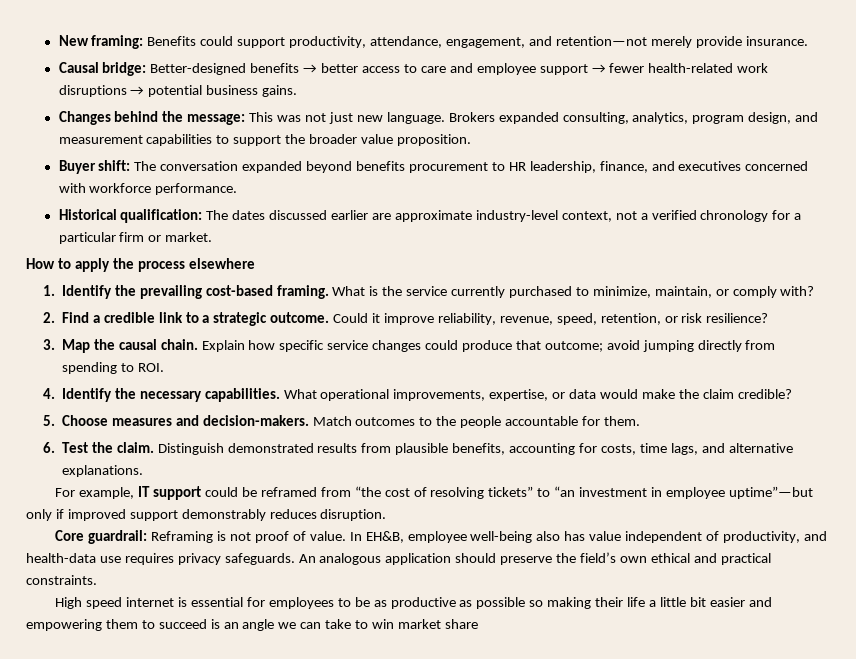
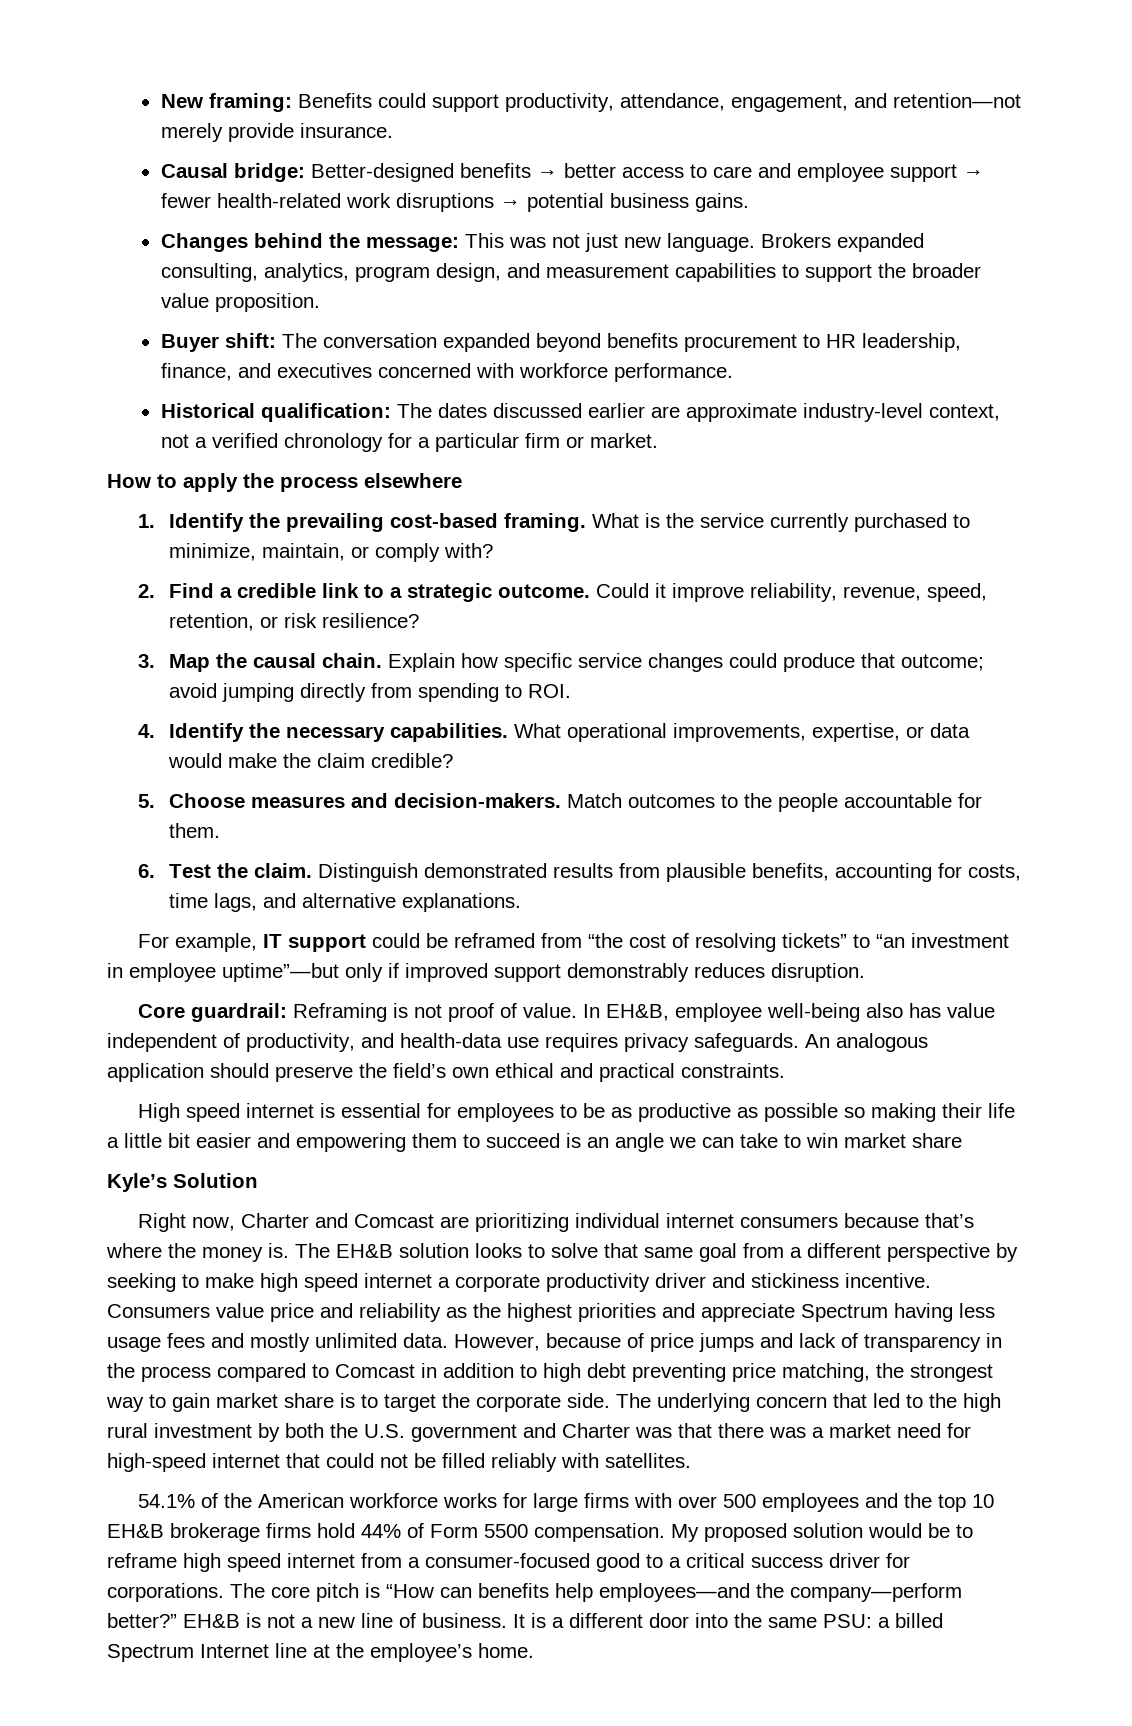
(478, 624) none -> [107,1173,258,1192] [138,1213,975,1232] [106,1243,1018,1262] [107,1273,931,1292] [107,1303,995,1322] [107,1333,1002,1352] [107,1363,993,1382] [106,1393,1001,1412] [107,1423,971,1442] [107,1453,691,1472] [138,1493,995,1512] [107,1523,973,1542] [107,1553,910,1572] [107,1583,962,1602] [107,1613,943,1628] [107,1643,534,1662] // Kyle’s Solution // Right now, Charter and Comcast are prioritizing individual internet consumers because that’s where the money is. The EH&B solution looks to solve that same goal from a different perspective by seeking to make high speed internet a corporate productivity driver and stickiness incentive. Consumers value price and reliability as the highest priorities and appreciate Spectrum having less usage fees and mostly unlimited data. However, because of price jumps and lack of transparency in the process compared to Comcast in addition to high debt preventing price matching, the strongest way to gain market share is to target the corporate side. The underlying concern that led to the high rural investment by both the U.S. government and Charter was that there was a market need for high-speed internet that could not be filled reliably with satellites. // 54.1% of the American workforce works for large firms with over 500 employees and the top 10 EH&B brokerage firms hold 44% of Form 5500 compensation. My proposed solution would be to reframe high speed internet from a consumer-focused good to a critical success driver for corporations. The core pitch is “How can benefits help employees—and the company—perform better?” EH&B is not a new line of business. It is a different door into the same PSU: a billed Spectrum Internet line at the employee’s home.

